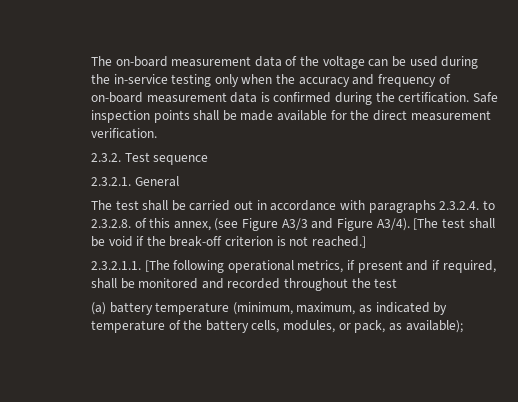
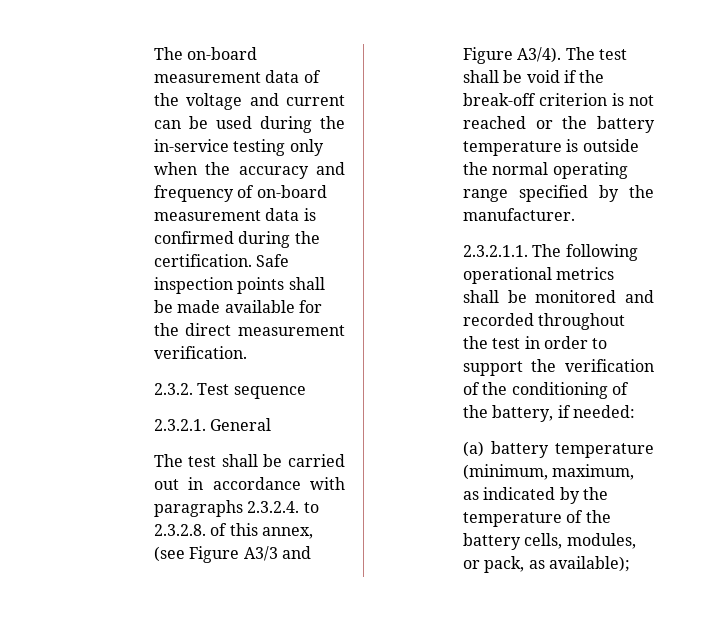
(365, 62) none -> [249,93,345,106] and current
[413,218,439,230] [The -> [565,47,595,60] The
[312,236,367,248] reached.] -> [462,116,655,133] [462,139,639,156] [462,162,628,179] [462,185,654,202] [462,208,575,221] reached or the battery temperature is outside the normal operating range specified by the manufacturer.
[144,260,170,272] [The -> [532,244,562,257] The
[297,260,496,273] metrics, if present and if required, -> [556,267,615,280] metrics
(398, 283) none -> [524,336,608,349] [462,359,654,376] [462,382,629,399] [462,405,635,422] in order to support the verification of the conditioning of the battery, if needed:
(448, 308) none -> [582,487,608,500] the

